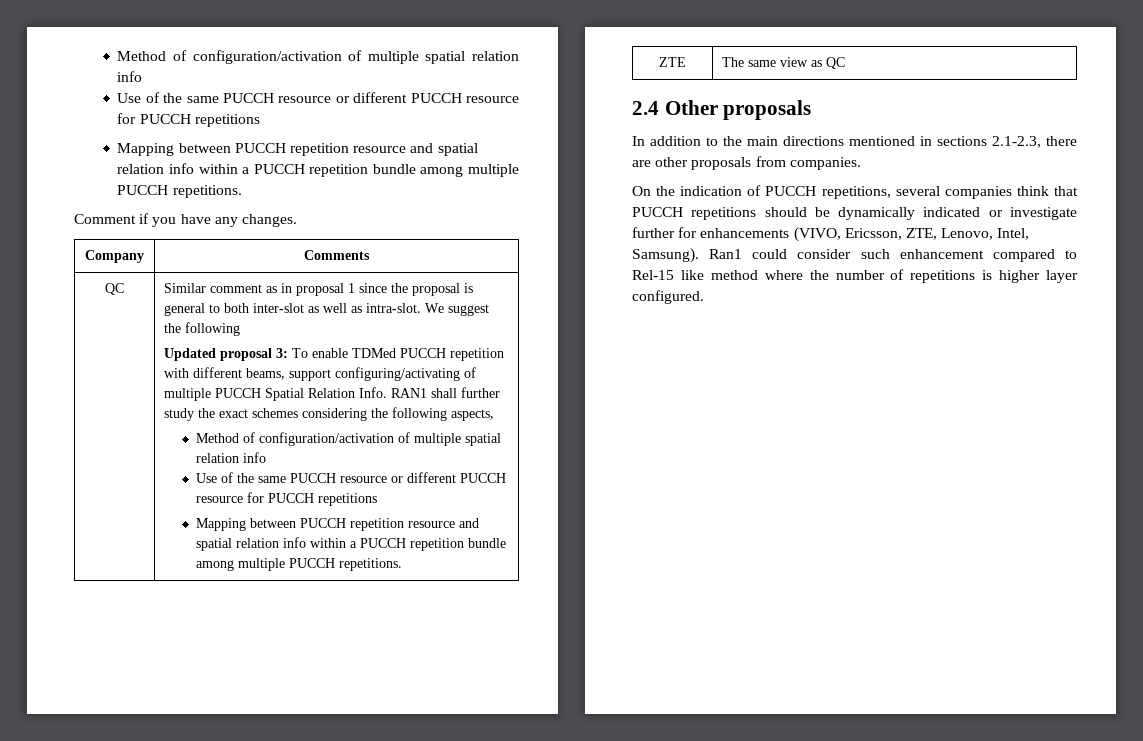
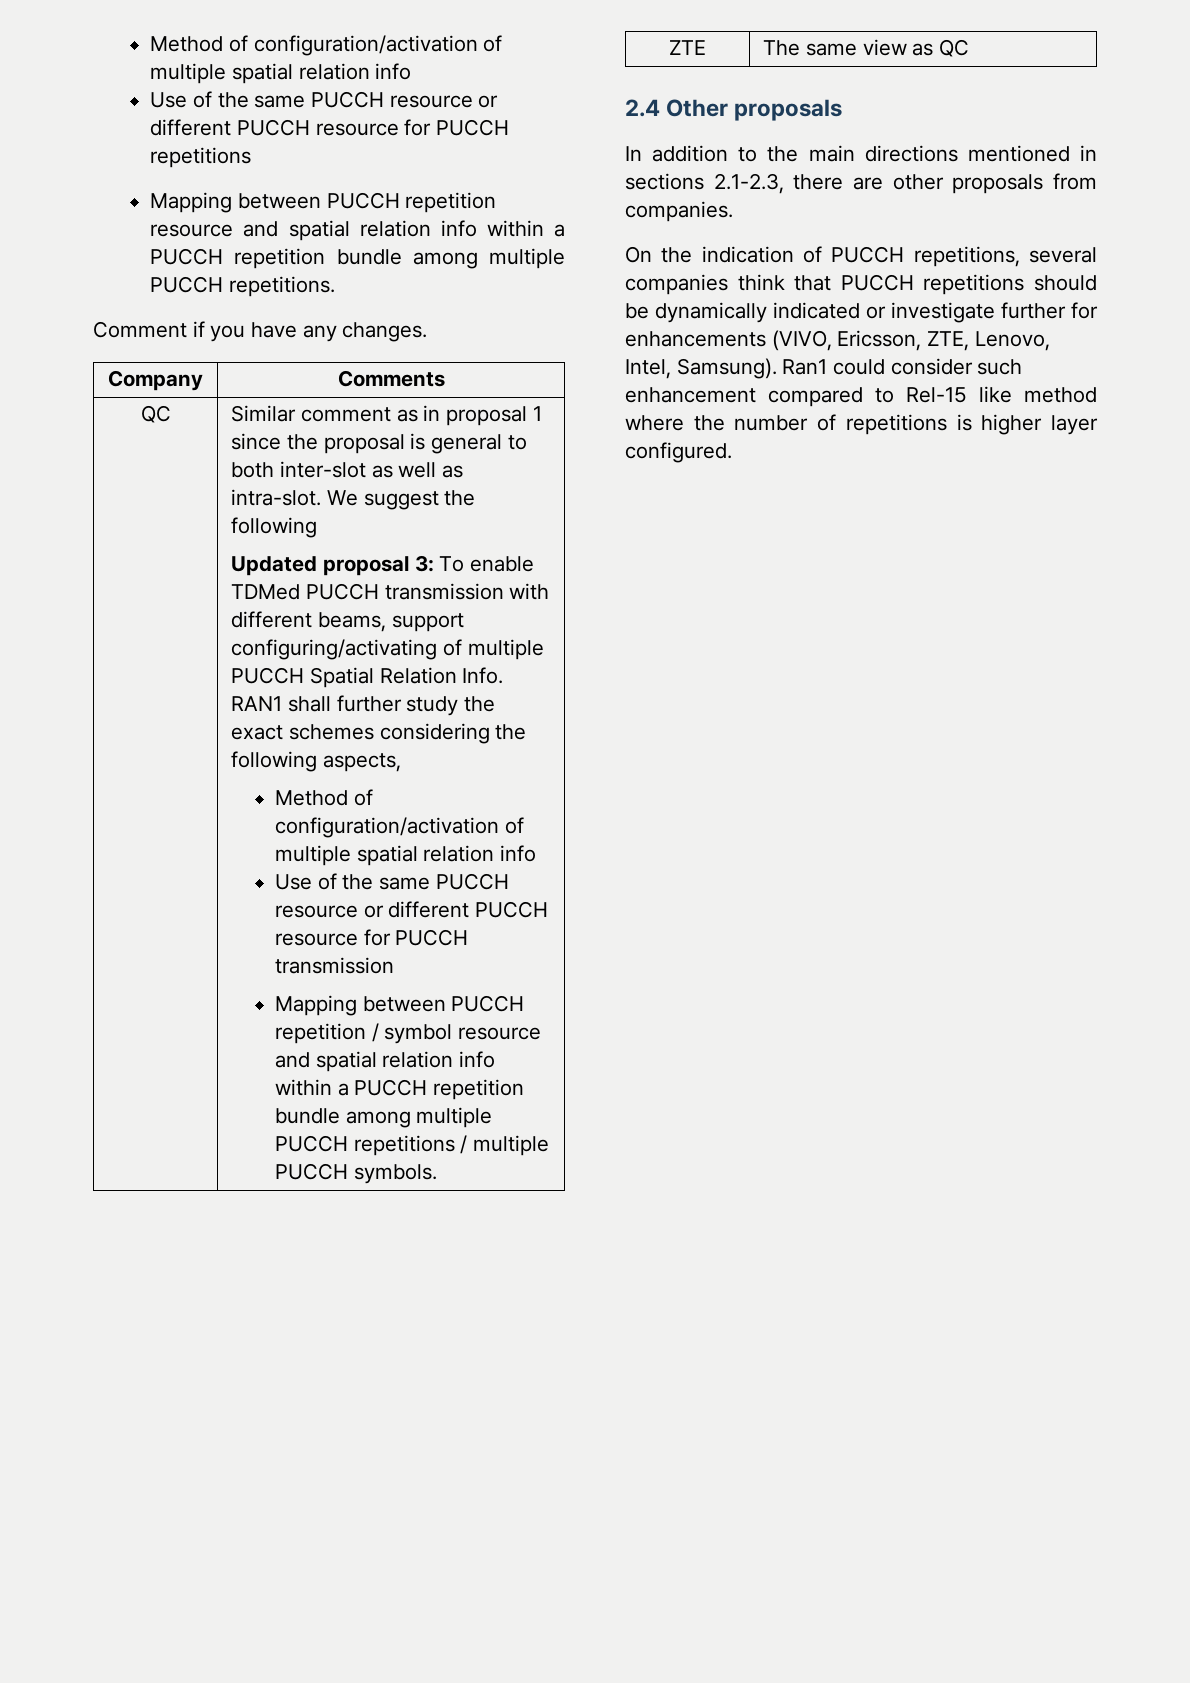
[450,348,505,361] repetition -> [384,583,504,600] transmission
[317,493,377,506] [195,518,404,531] repetitions // Mapping between PUCCH repetition -> [275,957,395,974] [275,995,525,1016] [275,1023,453,1044] transmission // Mapping between PUCCH repetition / symbol
[338,558,402,571] repetitions. -> [353,1135,550,1156] [275,1163,437,1184] repetitions / multiple PUCCH symbols.

